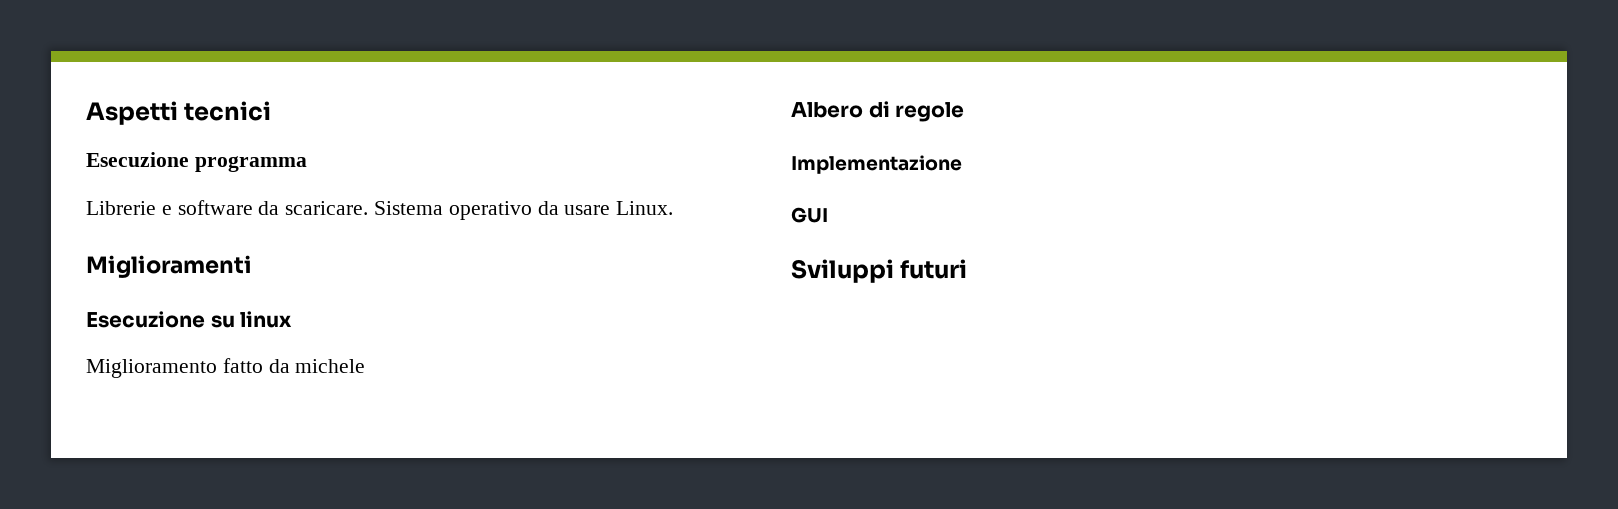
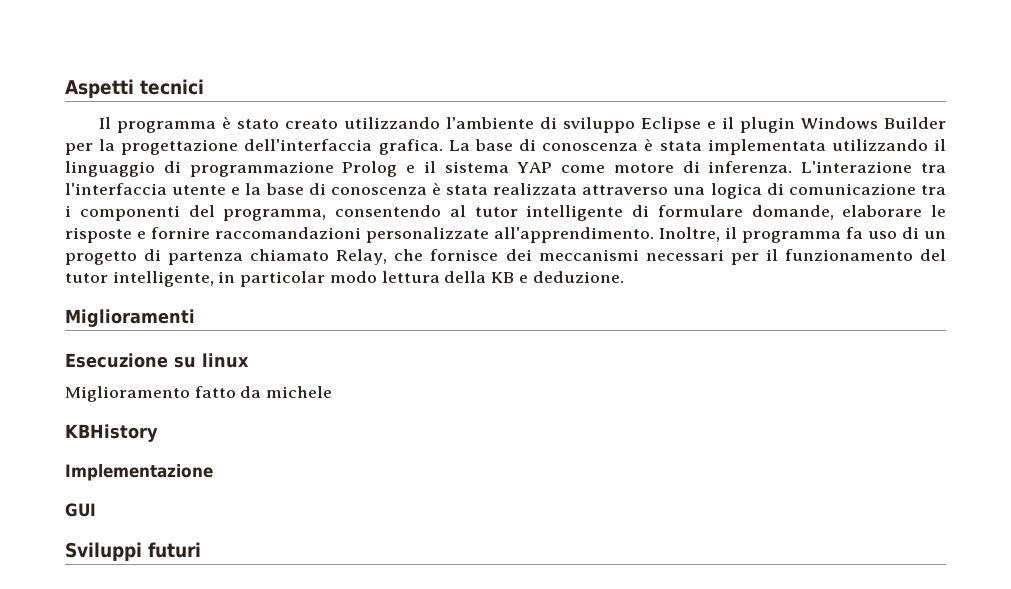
[86,152,307,172] [86,200,674,220] Esecuzione programma // Librerie e software da scaricare. Sistema operativo da usare Linux. -> [99,117,947,133] [65,139,946,155] [65,161,947,177] [65,183,946,199] [65,205,946,221] [65,227,946,243] [65,249,947,265] [65,271,624,287] Il programma è stato creato utilizzando l'ambiente di sviluppo Eclipse e il plugin Windows Builder per la progettazione dell'interfaccia grafica. La base di conoscenza è stata implementata utilizzando il linguaggio di programmazione Prolog e il sistema YAP come motore di inferenza. L'interazione tra l'interfaccia utente e la base di conoscenza è stata realizzata attraverso una logica di comunicazione tra i componenti del programma, consentendo al tutor intelligente di formulare domande, elaborare le risposte e fornire raccomandazioni personalizzate all'apprendimento. Inoltre, il programma fa uso di un progetto di partenza chiamato Relay, che fornisce dei meccanismi necessari per il funzionamento del tutor intelligente, in particolar modo lettura della KB e deduzione.
[791,101,965,122] Albero di regole -> [65,424,158,442] KBHistory

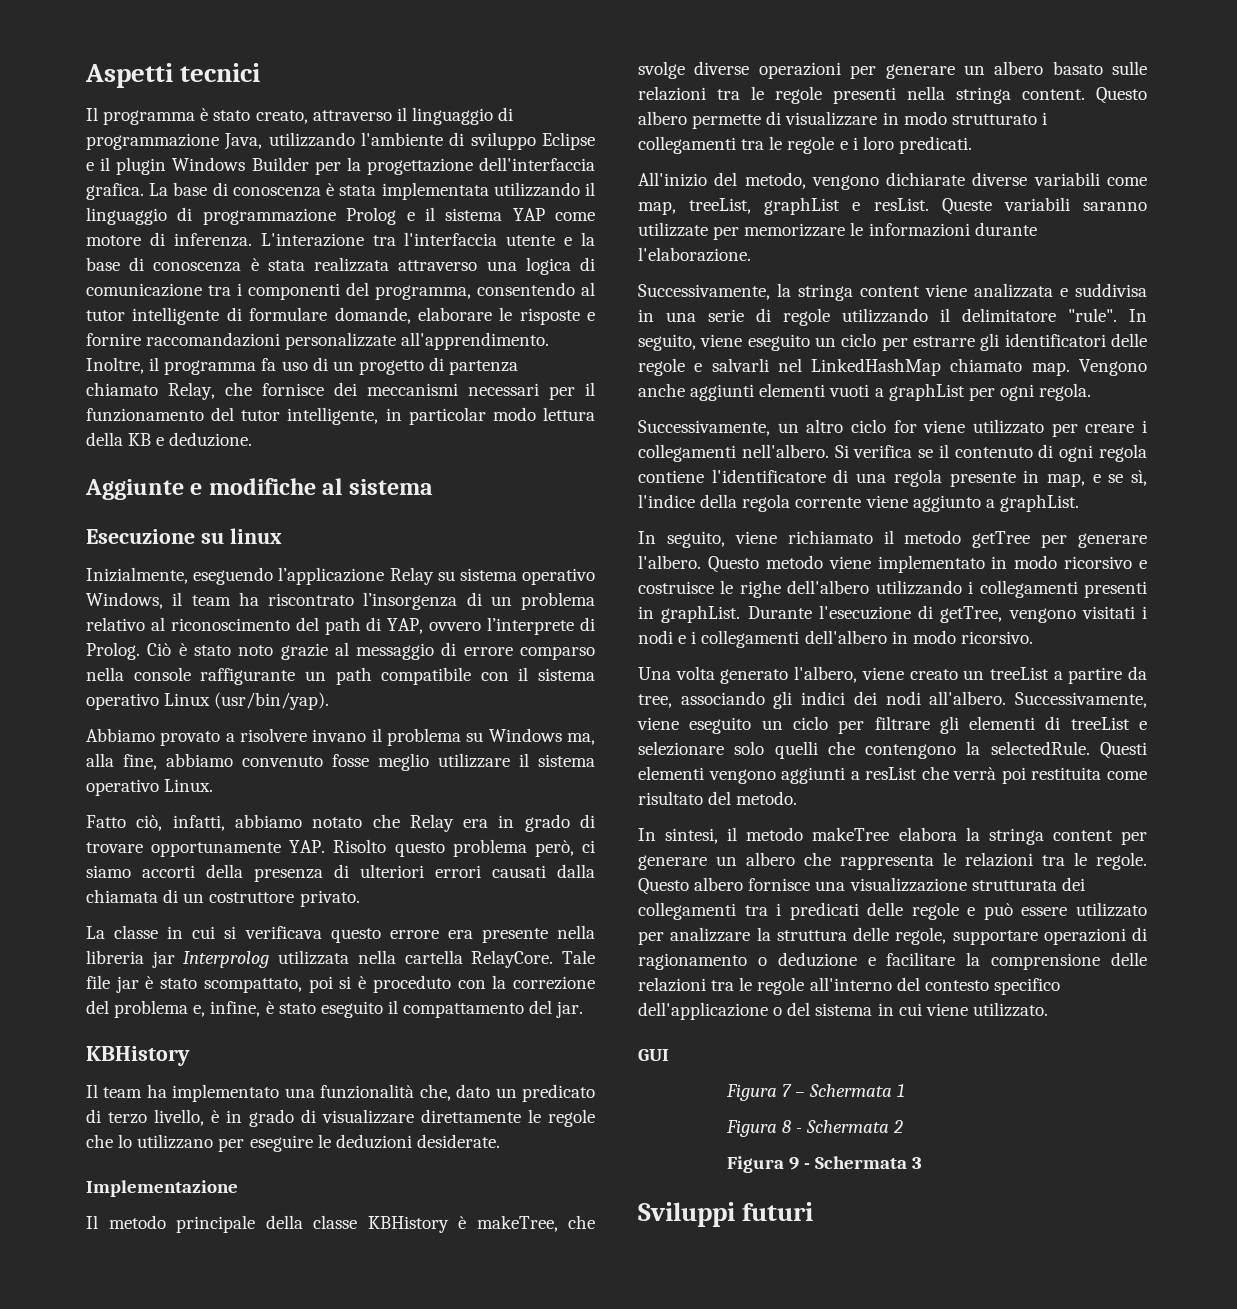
[285,119,339,129] creato -> [255,107,514,125] [86,133,263,150] creato, attraverso il linguaggio di programmazione Java,
[65,309,195,327] [65,353,249,368] [65,386,333,402] [65,424,158,442] [65,464,213,481] [65,503,96,517] Miglioramenti // Esecuzione su linux // Miglioramento fatto da michele // KBHistory // Implementazione // GUI -> [85,478,433,500] [86,528,282,544] [86,567,596,585] [86,592,595,610] [86,617,596,635] [86,642,595,660] [86,667,595,685] [86,692,330,710] [86,728,595,746] [86,753,595,771] [86,779,214,796] [86,814,596,832] [86,839,596,857] [86,864,595,882] [86,889,360,907] [86,925,595,943] [86,950,595,968] [86,975,596,993] [86,1000,584,1018] [86,1046,190,1066] [86,1084,595,1102] [86,1109,595,1127] [86,1134,500,1152] [86,1180,238,1197] [86,1215,595,1233] [638,61,1147,79] [638,86,1147,104] [638,111,1047,129] [638,136,972,154] [638,172,1147,190] [638,197,1147,215] [638,222,1037,240] [638,247,751,262] [638,283,1147,301] [638,308,1147,326] [638,333,1147,351] [638,358,1147,376] [638,383,1092,401] [638,419,1147,437] [638,444,1147,462] [638,469,1147,487] [638,494,1079,512] [638,530,1147,548] [638,555,1147,573] [638,580,1147,598] [638,605,1147,623] [638,630,1033,648] [638,666,1147,684] [638,691,1147,709] [637,716,1147,734] [638,741,1147,759] [638,766,1147,784] [638,791,798,805] [638,827,1147,845] [638,852,1147,870] [638,877,1085,895] [638,902,1147,920] [638,927,1147,945] [638,952,1147,970] [638,977,1060,995] [638,1002,1048,1020] [638,1049,669,1061] [725,1084,905,1101] [725,1120,904,1137] [726,1156,923,1173] Aggiunte e modifiche al sistema // Esecuzione su linux // Inizialmente, eseguendo l’applicazione Relay su sistema operativo Windows, il team ha riscontrato l’insorgenza di un problema relativo al riconoscimento del path di YAP, ovvero l’interprete di Prolog. Ciò è stato noto grazie al messaggio di errore comparso nella console raffigurante un path compatibile con il sistema operativo Linux (usr/bin/yap). // Abbiamo provato a risolvere invano il problema su Windows ma, alla fine, abbiamo convenuto fosse meglio utilizzare il sistema operativo Linux. // Fatto ciò, infatti, abbiamo notato che Relay era in grado di trovare opportunamente YAP. Risolto questo problema però, ci siamo accorti della presenza di ulteriori errori causati dalla chiamata di un costruttore privato. // La classe in cui si verificava questo errore era presente nella libreria jar Interprolog utilizzata nella cartella RelayCore. Tale file jar è stato scompattato, poi si è proceduto con la correzione del problema e, infine, è stato eseguito il compattamento del jar. // KBHistory // Il team ha implementato una funzionalità che, dato un predicato di terzo livello, è in grado di visualizzare direttamente le regole che lo utilizzano per eseguire le deduzioni desiderate. // Implementazione // Il metodo principale della classe KBHistory è makeTree, che svolge diverse operazioni per generare un albero basato sulle relazioni tra le regole presenti nella stringa content. Questo albero permette di visualizzare in modo strutturato i collegamenti tra le regole e i loro predicati. // All'inizio del metodo, vengono dichiarate diverse variabili come map, treeList, graphList e resList. Queste variabili saranno utilizzate per memorizzare le informazioni durante l'elaborazione. // Successivamente, la stringa content viene analizzata e suddivisa in una serie di regole utilizzando il delimitatore "rule". In seguito, viene eseguito un ciclo per estrarre gli identificatori delle regole e salvarli nel LinkedHashMap chiamato map. Vengono anche aggiunti elementi vuoti a graphList per ogni regola. // Successivamente, un altro ciclo for viene utilizzato per creare i collegamenti nell'albero. Si verifica se il contenuto di ogni regola contiene l'identificatore di una regola presente in map, e se sì, l'indice della regola corrente viene aggiunto a graphList. // In seguito, viene richiamato il metodo getTree per generare l'albero. Questo metodo viene implementato in modo ricorsivo e costruisce le righe dell'albero utilizzando i collegamenti presenti in graphList. Durante l'esecuzione di getTree, vengono visitati i nodi e i collegamenti dell'albero in modo ricorsivo. // Una volta generato l'albero, viene creato un treeList a partire da tree, associando gli indici dei nodi all'albero. Successivamente, viene eseguito un ciclo per filtrare gli elementi di treeList e selezionare solo quelli che contengono la selectedRule. Questi elementi vengono aggiunti a resList che verrà poi restituita come risultato del metodo. // In sintesi, il metodo makeTree elabora la stringa content per generare un albero che rappresenta le relazioni tra le regole. Questo albero fornisce una visualizzazione strutturata dei collegamenti tra i predicati delle regole e può essere utilizzato per analizzare la struttura delle regole, supportare operazioni di ragionamento o deduzione e facilitare la comprensione delle relazioni tra le regole all'interno del contesto specifico dell'applicazione o del sistema in cui viene utilizzato. // GUI // Figura 7 – Schermata 1 // Figura 8 - Schermata 2 // Figura 9 - Schermata 3

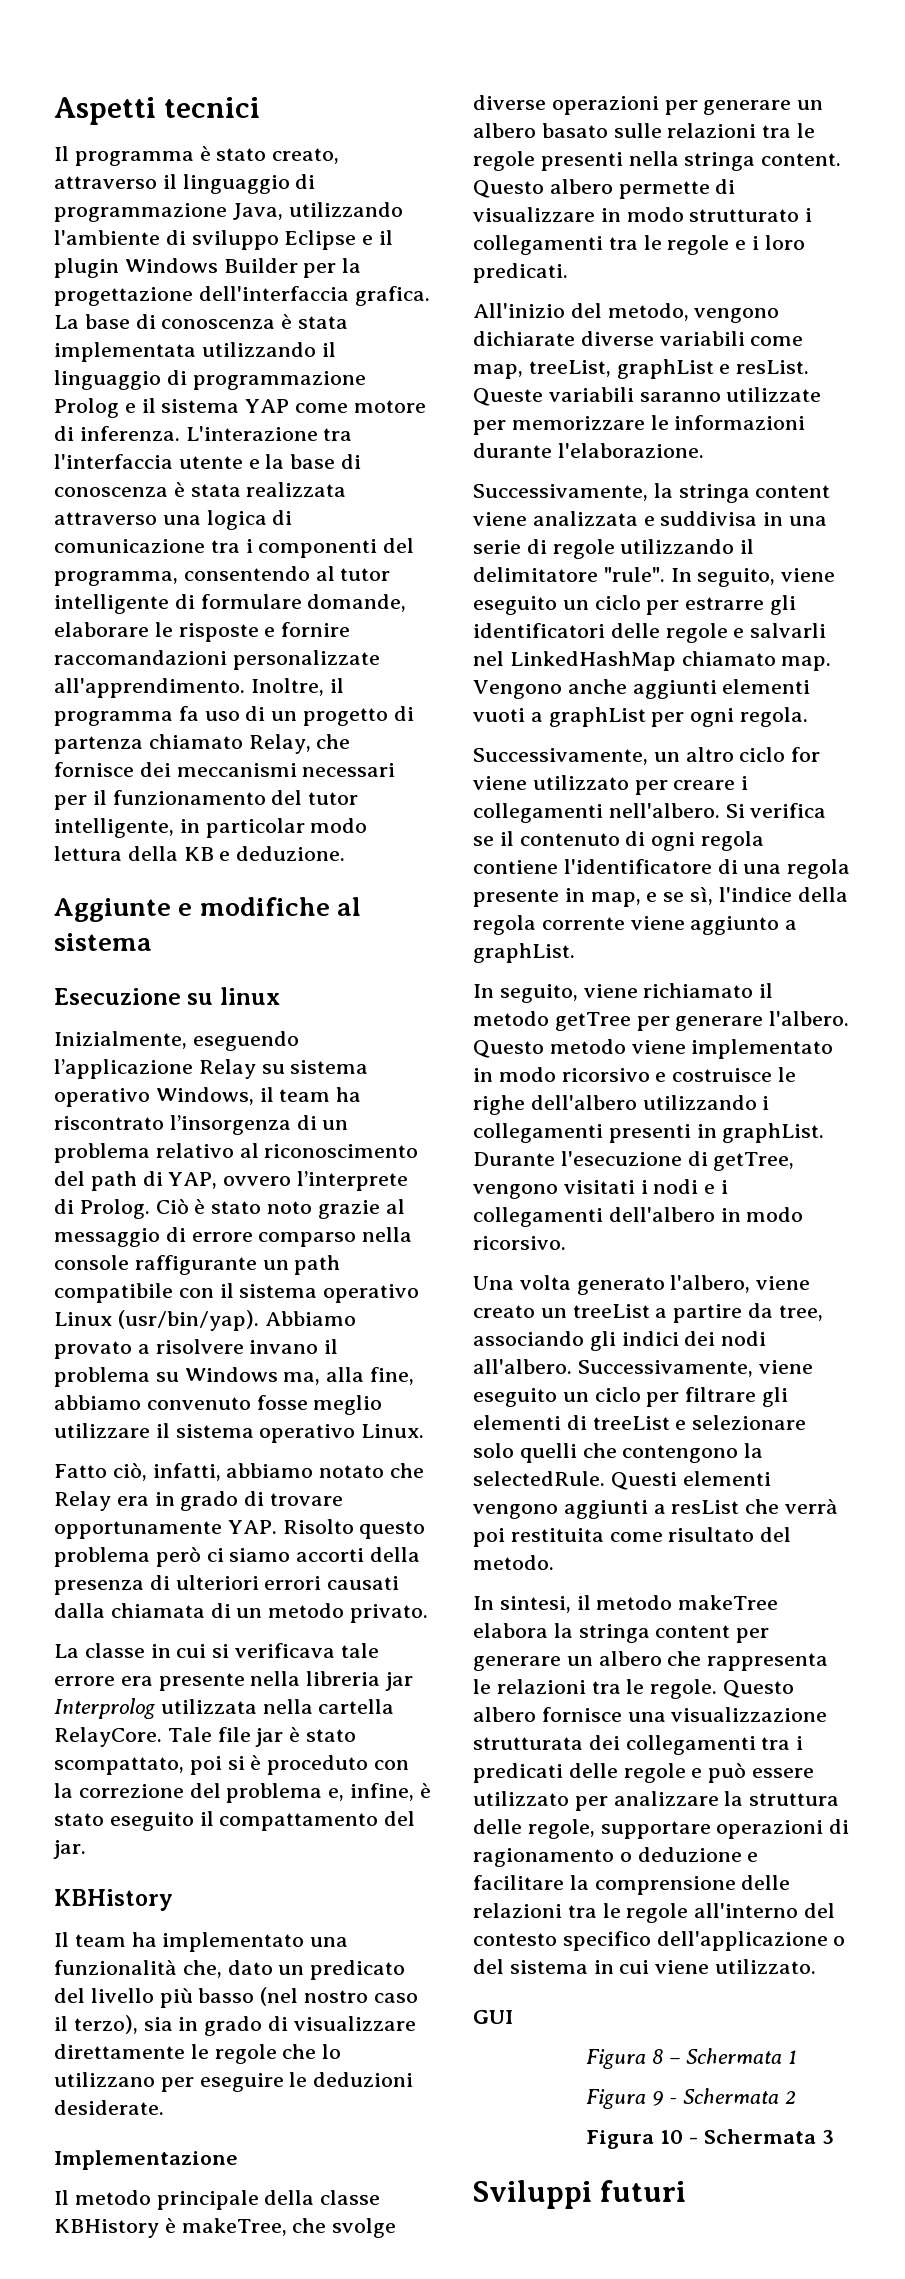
(330, 701) // -> (259, 1320) none
[534,840,574,857] però, -> [155,1546,201,1567] però
[209,892,295,903] costruttore -> [268,1603,345,1618] metodo
[330,928,381,943] questo -> [340,1643,379,1658] tale
[86,1109,219,1126] di terzo livello, è -> [54,1987,418,2008] [54,2015,173,2034] del livello più basso (nel nostro caso il terzo), sia
[781,1084,792,1097] 7 -> [652,2049,664,2064] 8
[781,1120,791,1133] 8 -> [652,2091,664,2106] 9
[788,1157,799,1170] 9 -> [660,2130,684,2144] 10

